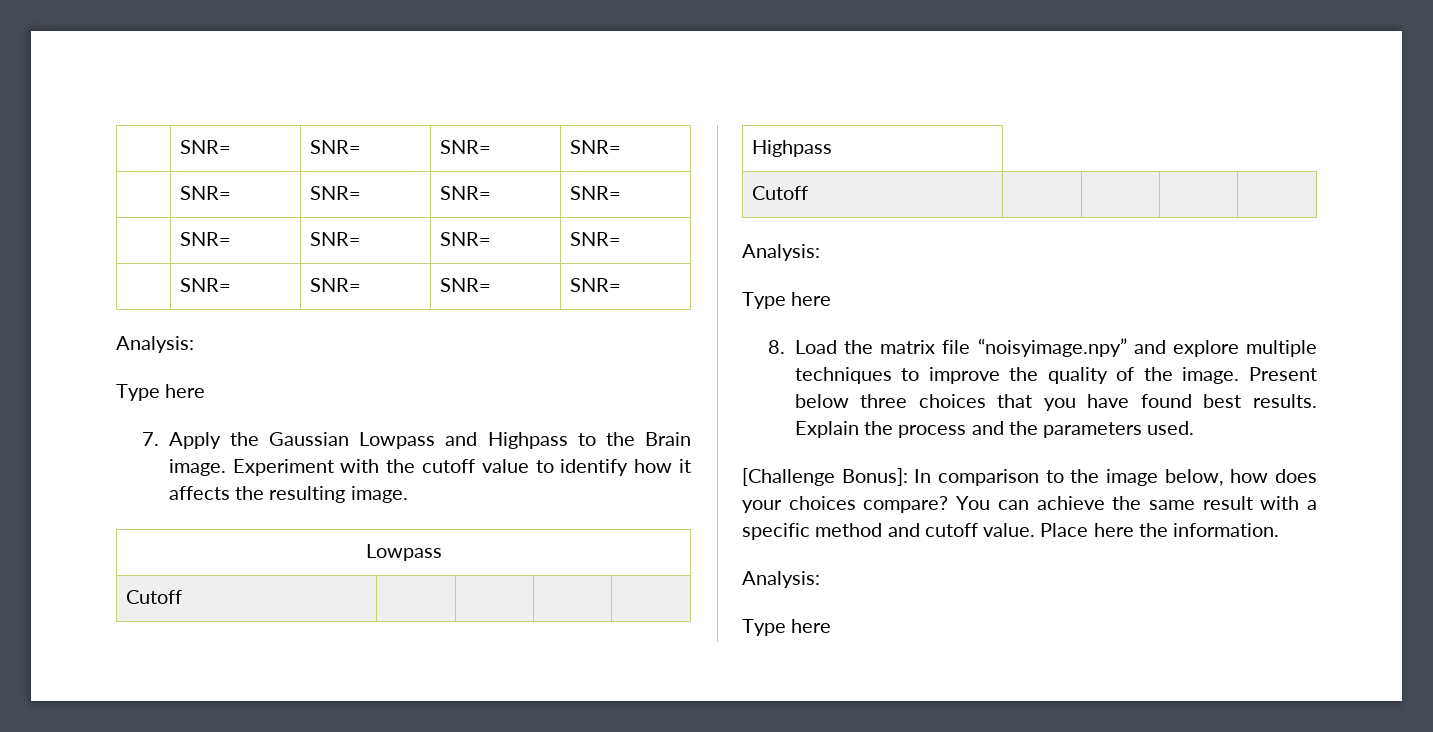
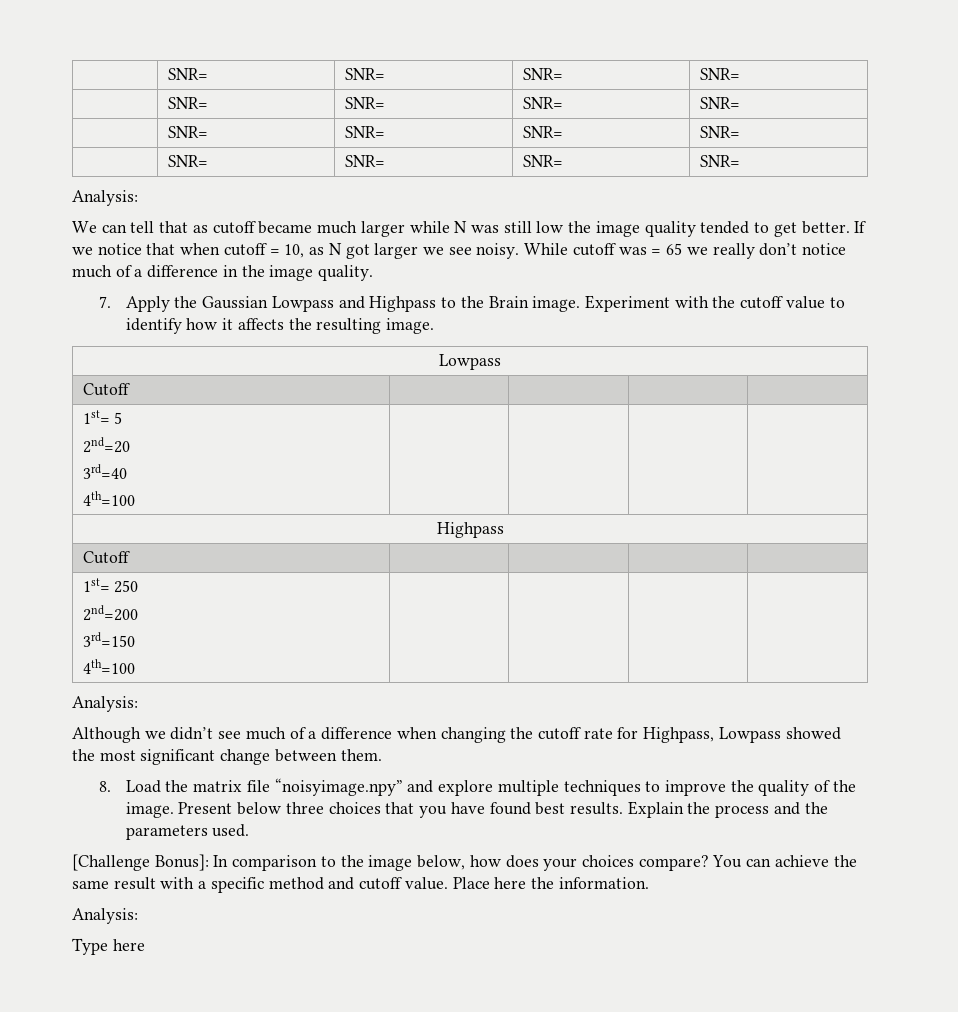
[116,384,206,401] Type here -> [72,221,867,237] [72,243,846,259] [72,265,374,281] We can tell that as cutoff became much larger while N was still low the image quality tended to get better. If we notice that when cutoff = 10, as N got larger we see noisy. While cutoff was = 65 we really don’t notice much of a difference in the image quality.
[752,140,833,157] [752,186,809,200] [742,244,820,261] [742,292,832,309] Highpass // Cutoff | | | | // Analysis: // Type here -> [82,410,123,424] [82,437,130,453] [82,464,127,479] [82,491,135,506] [436,522,504,538] [82,551,130,564] [82,578,139,593] [82,605,138,621] [82,632,135,647] [82,659,135,674] [72,696,138,712] [72,727,841,743] [72,749,382,765] 1st= 5 // 2nd=20 // 3rd=40 // 4th=100 | | | | // Highpass // Cutoff | | | | // 1st= 250 // 2nd=200 // 3rd=150 // 4th=100 | | | | // Analysis: // Although we didn’t see much of a difference when changing the cutoff rate for Highpass, Lowpass showed the most significant change between them.

